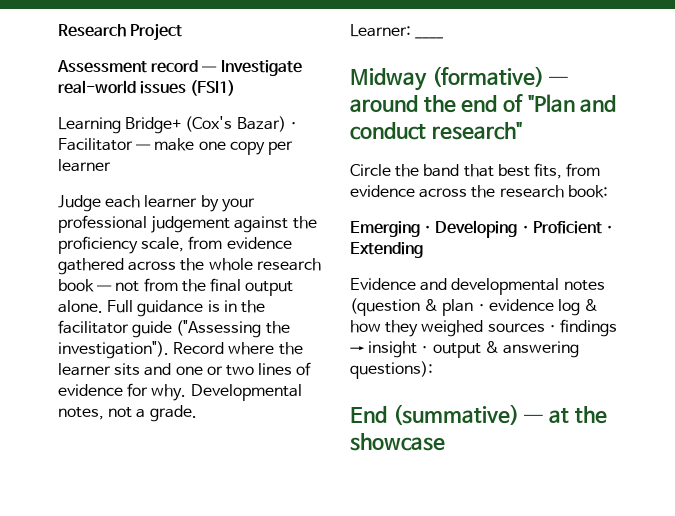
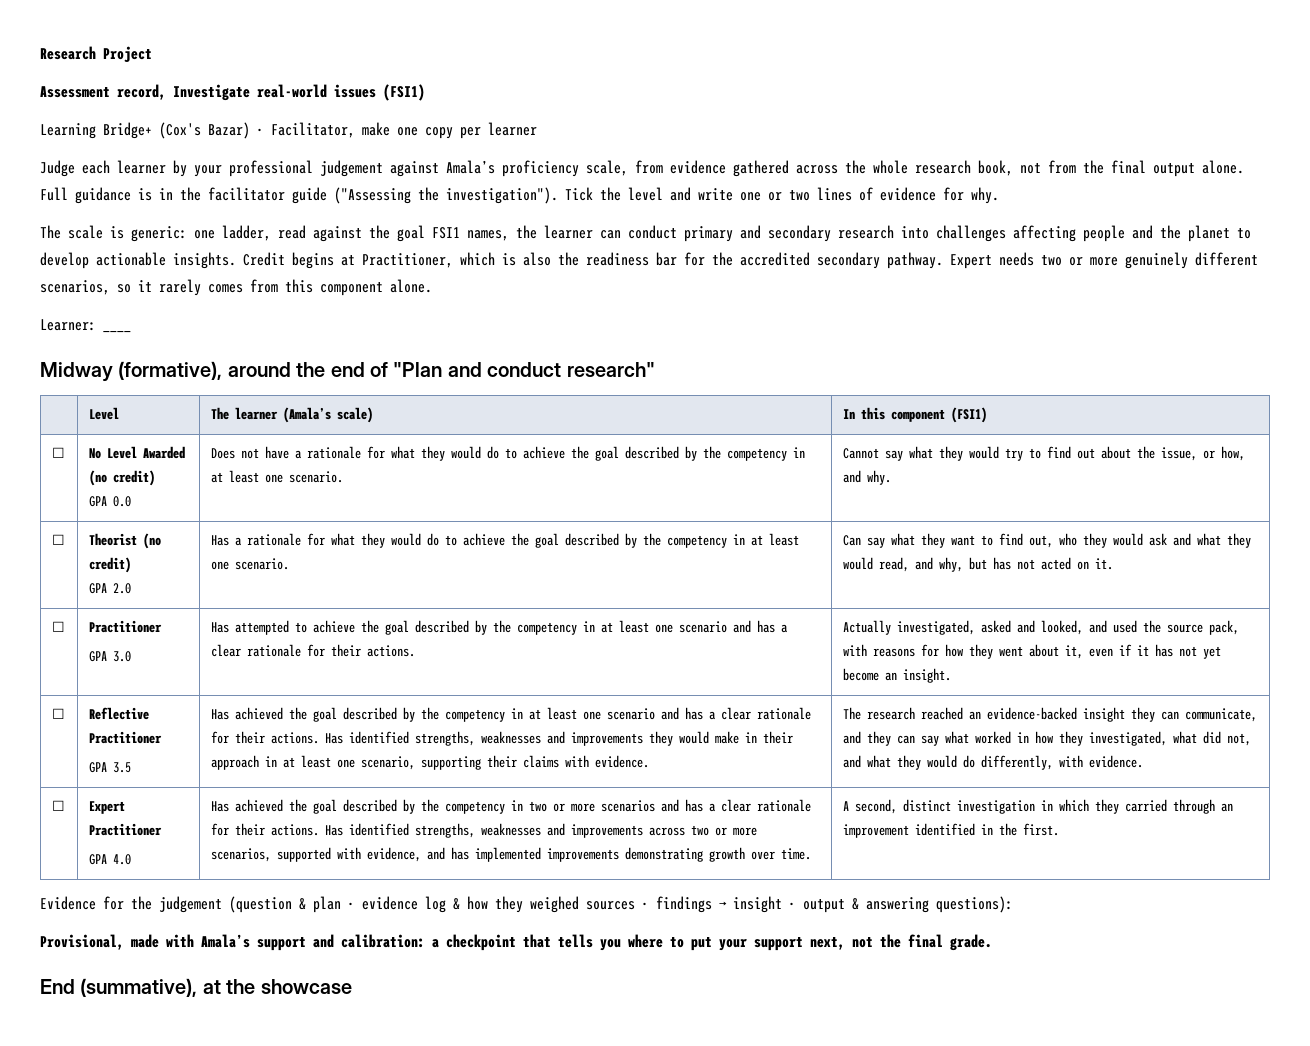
[151,60,218,73] record — -> [117,84,166,100] record,
[58,138,152,151] Facilitator — -> [271,122,355,138] Facilitator,
[292,216,317,229] the -> [446,160,495,174] Amala’s
[58,279,113,292] book — -> [978,160,1013,176] book,
[173,342,303,355] [58,363,172,376] Record where the learner sits and -> [565,187,733,201] Tick the level and write
[190,384,302,401] [58,405,197,422] Developmental notes, not a grade. -> [40,225,1251,242] [40,252,1258,269] [40,279,432,296] // The scale is generic: one ladder, read against the goal FSI1 names, the learner can conduct primary and secondary research into challenges affecting people and the planet to develop actionable insights. Credit begins at Practitioner, which is also the readiness bar for the accredited secondary pathway. Expert needs two or more genuinely different scenarios, so it rarely comes from this component alone.
[431,66,569,87] (formative) — -> [118,361,223,380] (formative),
[350,163,601,179] [350,185,608,198] [350,220,613,238] [350,242,423,258] [350,278,605,295] // Circle the band that best fits, from evidence across the research book: // Emerging · Developing · Proficient · Extending // Evidence and developmental notes -> [88,407,119,420] [210,407,373,423] [842,407,987,423] [51,447,65,458] [88,446,185,459] [88,470,155,486] [88,496,131,507] [210,446,805,461] [210,470,343,483] [842,446,1245,461] [842,470,891,485] [51,534,65,545] [88,533,161,549] [88,557,131,573] [88,583,131,594] [210,533,799,548] [210,558,289,570] [842,533,1251,548] [842,557,1113,572] [51,621,65,632] [88,620,162,633] [88,651,131,662] [210,620,788,635] [210,644,415,657] [842,620,1239,635] [842,644,1221,659] [842,668,951,683] [51,708,65,719] [88,707,149,720] [88,731,162,744] [88,762,131,773] [210,707,811,722] [210,731,793,746] [210,755,649,770] [842,707,1257,722] [842,731,1251,746] [842,755,1143,770] [51,800,65,811] [88,801,125,814] [88,823,162,836] [88,854,131,865] [210,799,811,814] [210,823,757,838] [210,847,811,862] [842,799,1233,814] [842,823,1059,838] [40,896,222,913] // | Level | The learner (Amala’s scale) | In this component (FSI1) // ☐ | No Level Awarded (no credit) // GPA 0.0 | Does not have a rationale for what they would do to achieve the goal described by the competency in at least one scenario. | Cannot say what they would try to find out about the issue, or how, and why. // ☐ | Theorist (no credit) // GPA 2.0 | Has a rationale for what they would do to achieve the goal described by the competency in at least one scenario. | Can say what they want to find out, who they would ask and what they would read, and why, but has not acted on it. // ☐ | Practitioner // GPA 3.0 | Has attempted to achieve the goal described by the competency in at least one scenario and has a clear rationale for their actions. | Actually investigated, asked and looked, and used the source pack, with reasons for how they went about it, even if it has not yet become an insight. // ☐ | Reflective Practitioner // GPA 3.5 | Has achieved the goal described by the competency in at least one scenario and has a clear rationale for their actions. Has identified strengths, weaknesses and improvements they would make in their approach in at least one scenario, supporting their claims with evidence. | The research reached an evidence-backed insight they can communicate, and they can say what worked in how they investigated, what did not, and what they would do differently, with evidence. // ☐ | Expert Practitioner // GPA 4.0 | Has achieved the goal described by the competency in two or more scenarios and has a clear rationale for their actions. Has identified strengths, weaknesses and improvements across two or more scenarios, supported with evidence, and has implemented improvements demonstrating growth over time. | A second, distinct investigation in which they carried through an improvement identified in the first. // Evidence for the judgement
(433, 370) none -> [40,934,992,951] // Provisional, made with Amala’s support and calibration: a checkpoint that tells you where to put your support next, not the final grade.
[392,404,544,425] (summative) — -> [80,978,198,997] (summative),

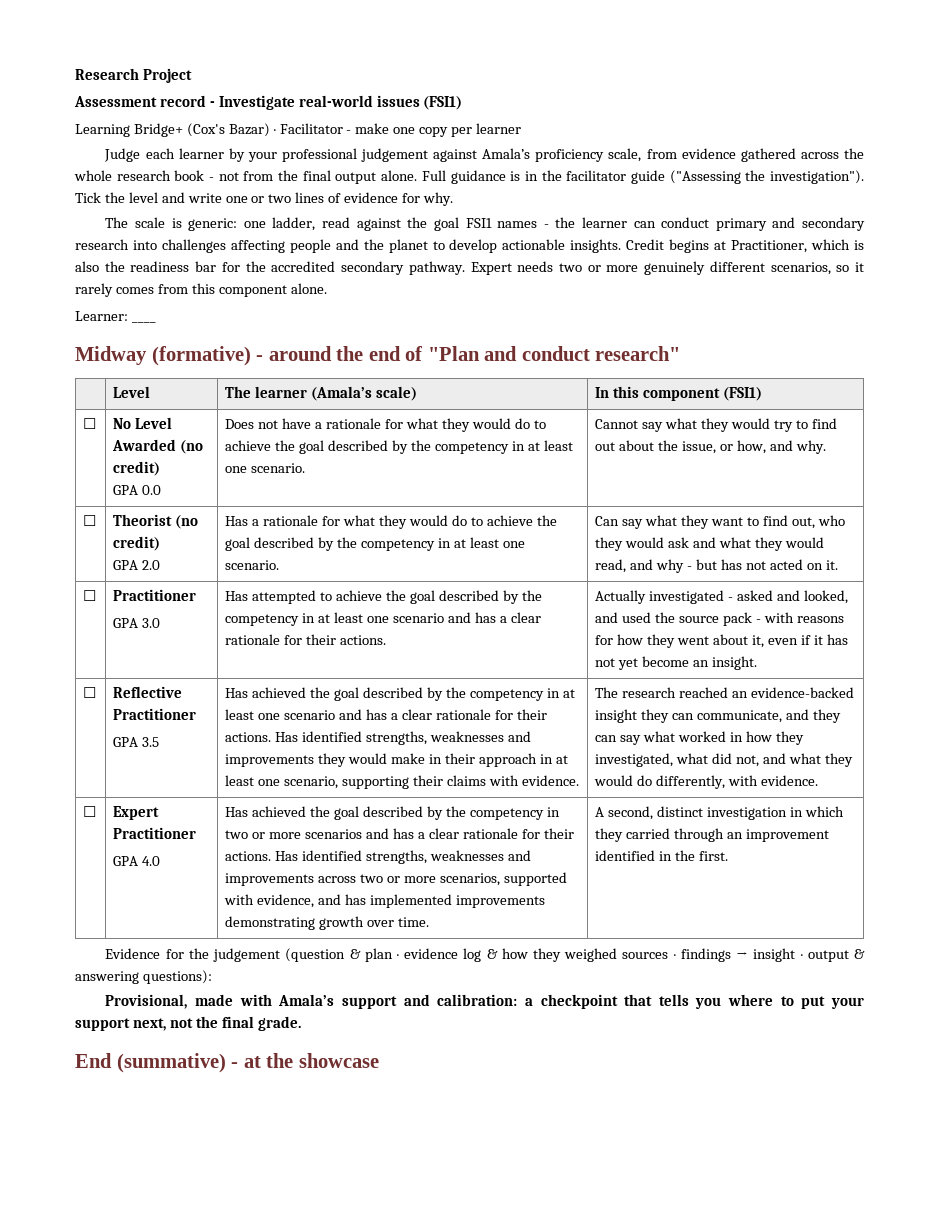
[117,84,166,100] record, -> [159,95,215,107] record -
[271,122,355,138] Facilitator, -> [279,123,352,134] Facilitator -
[978,160,1013,176] book, -> [174,170,215,181] book -
[467,230,509,241] names, -> [497,221,549,228] names -
[118,361,223,380] (formative), -> [151,346,264,366] (formative) -
[938,557,963,572] why, -> [656,559,693,573] why -
[896,620,975,635] investigated, -> [649,590,734,604] investigated -
[1208,620,1239,635] pack, -> [723,612,761,626] pack -
[80,978,198,997] (summative), -> [116,1053,239,1073] (summative) -

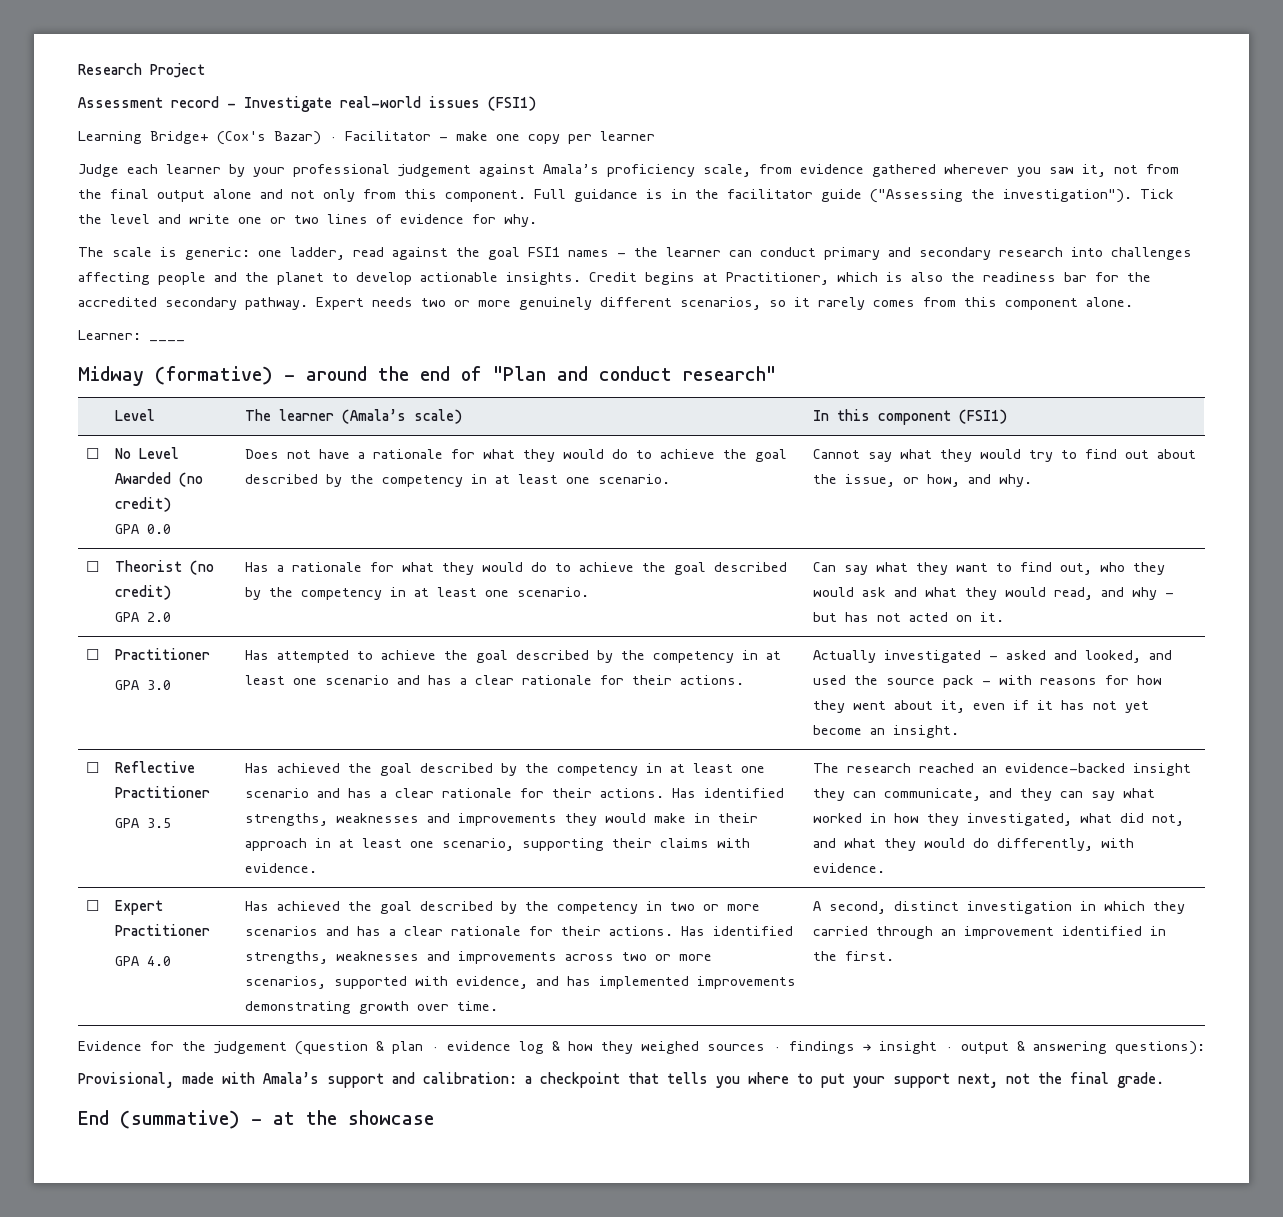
[800,148,865,159] [74,170,215,181] across the whole research book - -> [944,164,1106,177] wherever you saw it,
[381,170,418,181] alone. -> [213,189,526,202] alone and not only from this component.

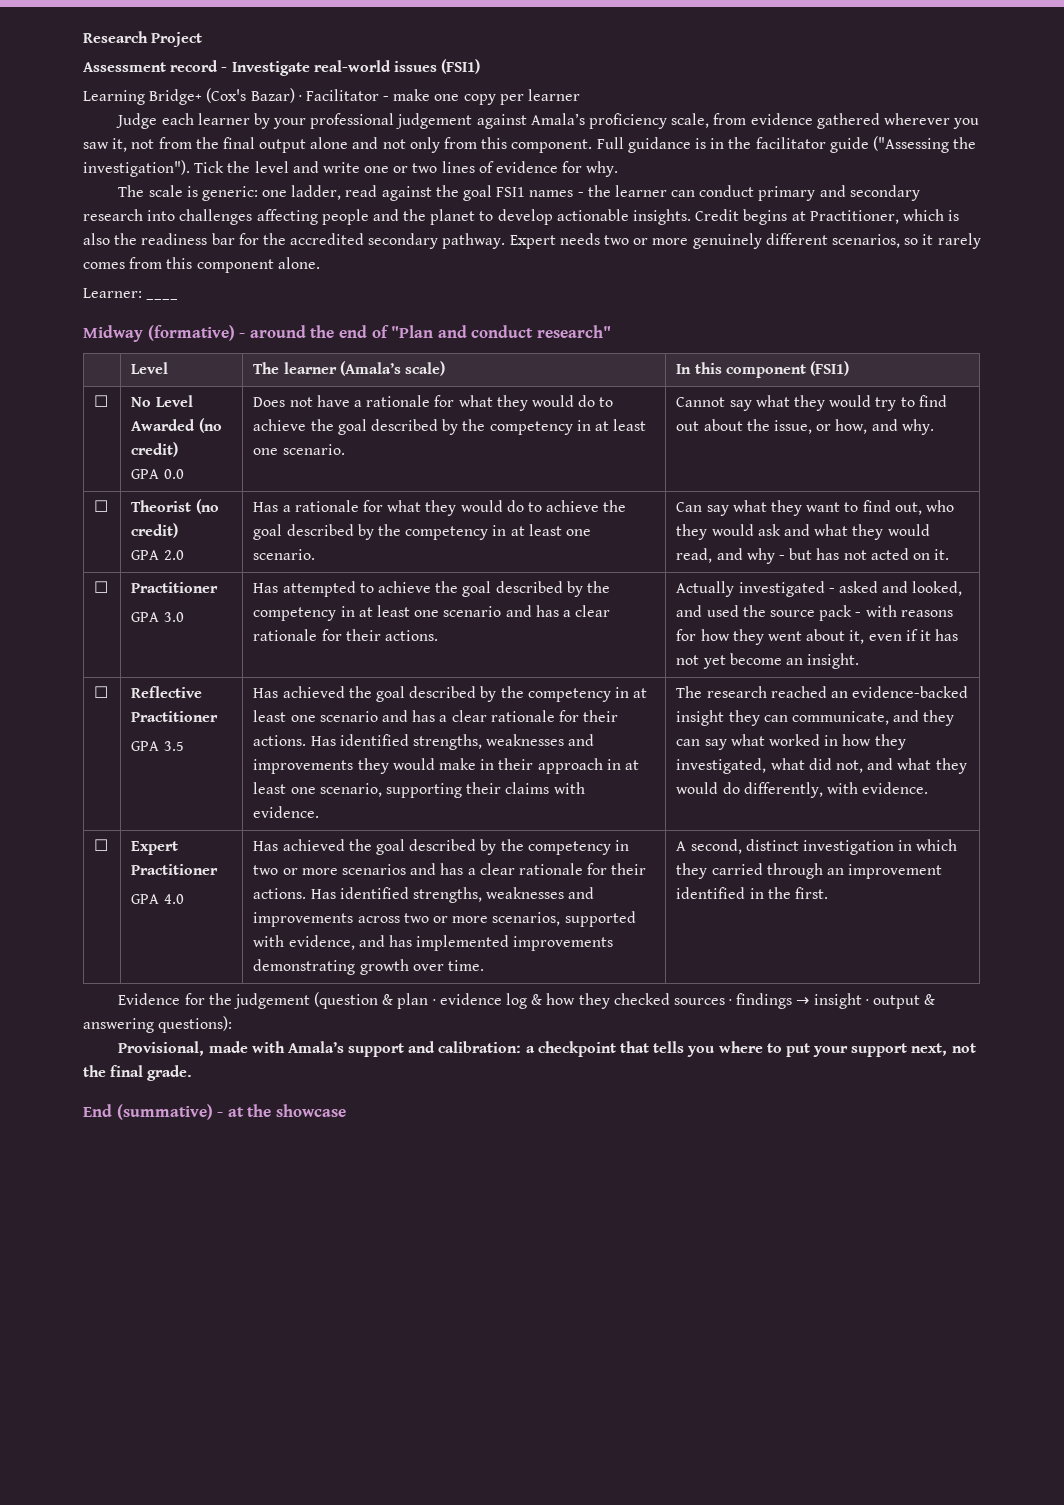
[641,1041,699,1054] weighed -> [613,993,670,1005] checked

